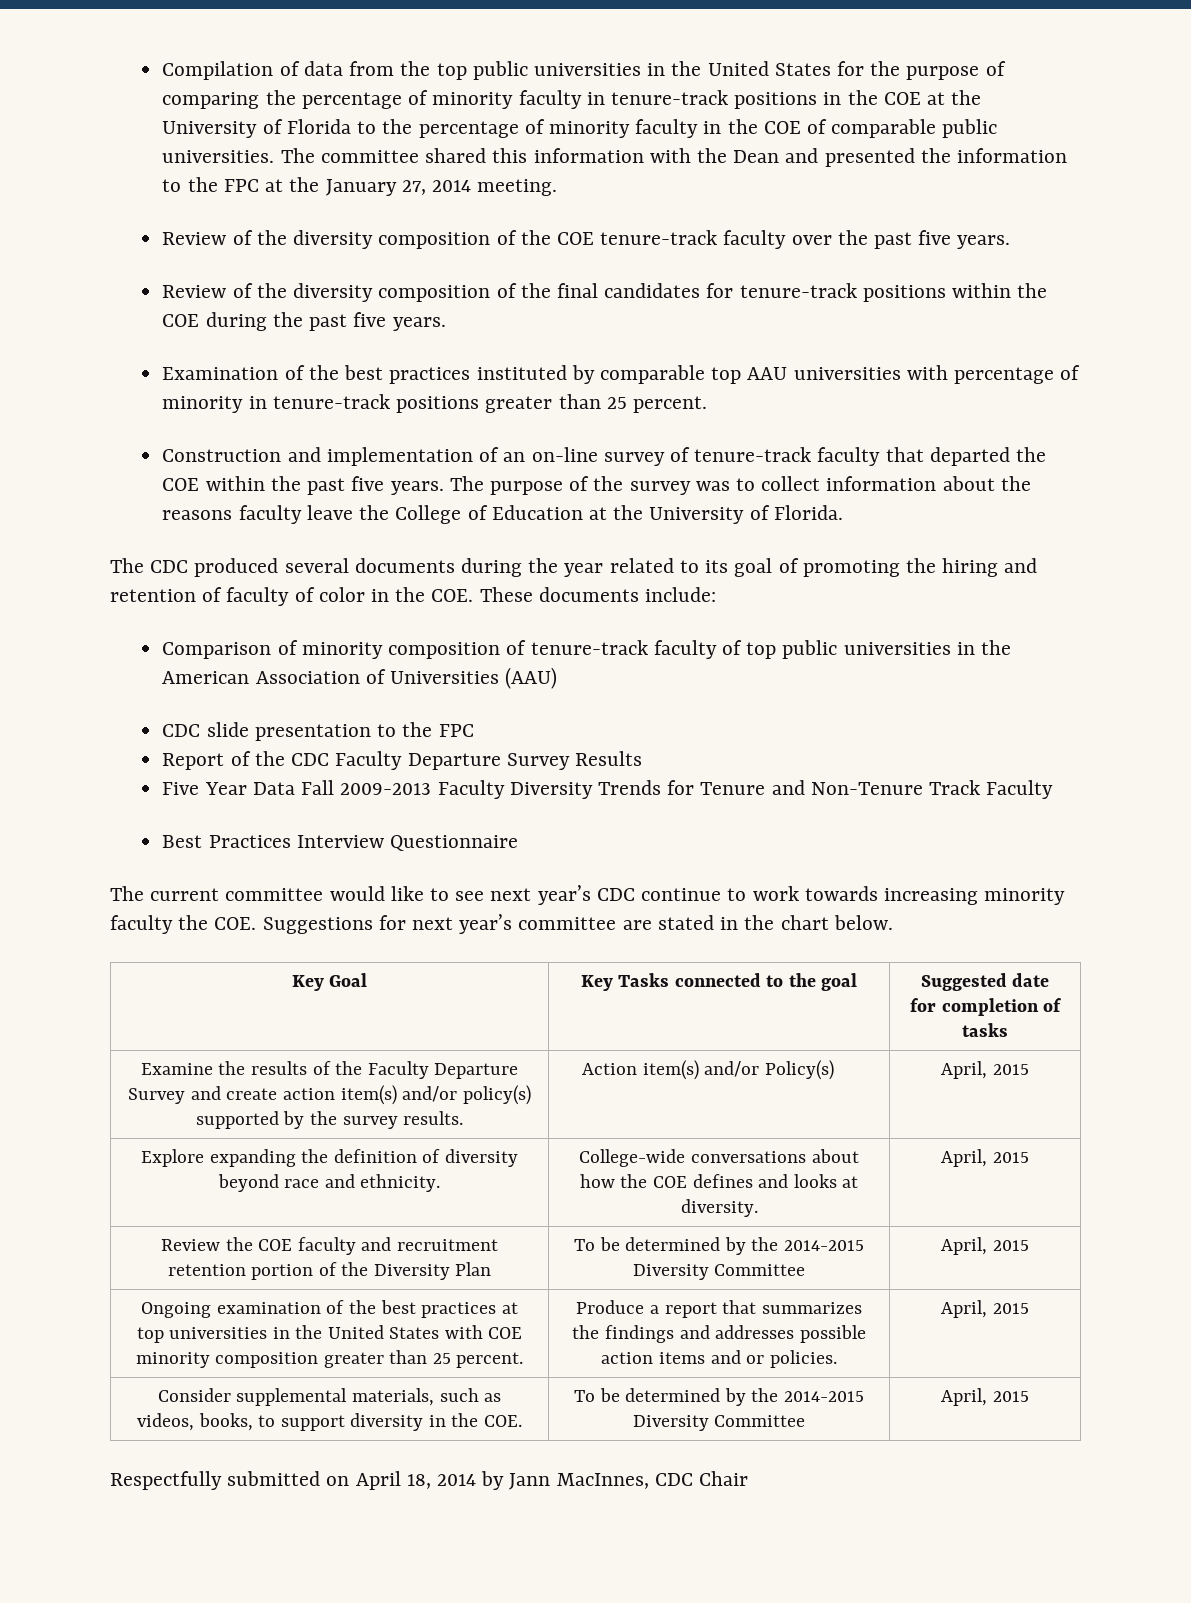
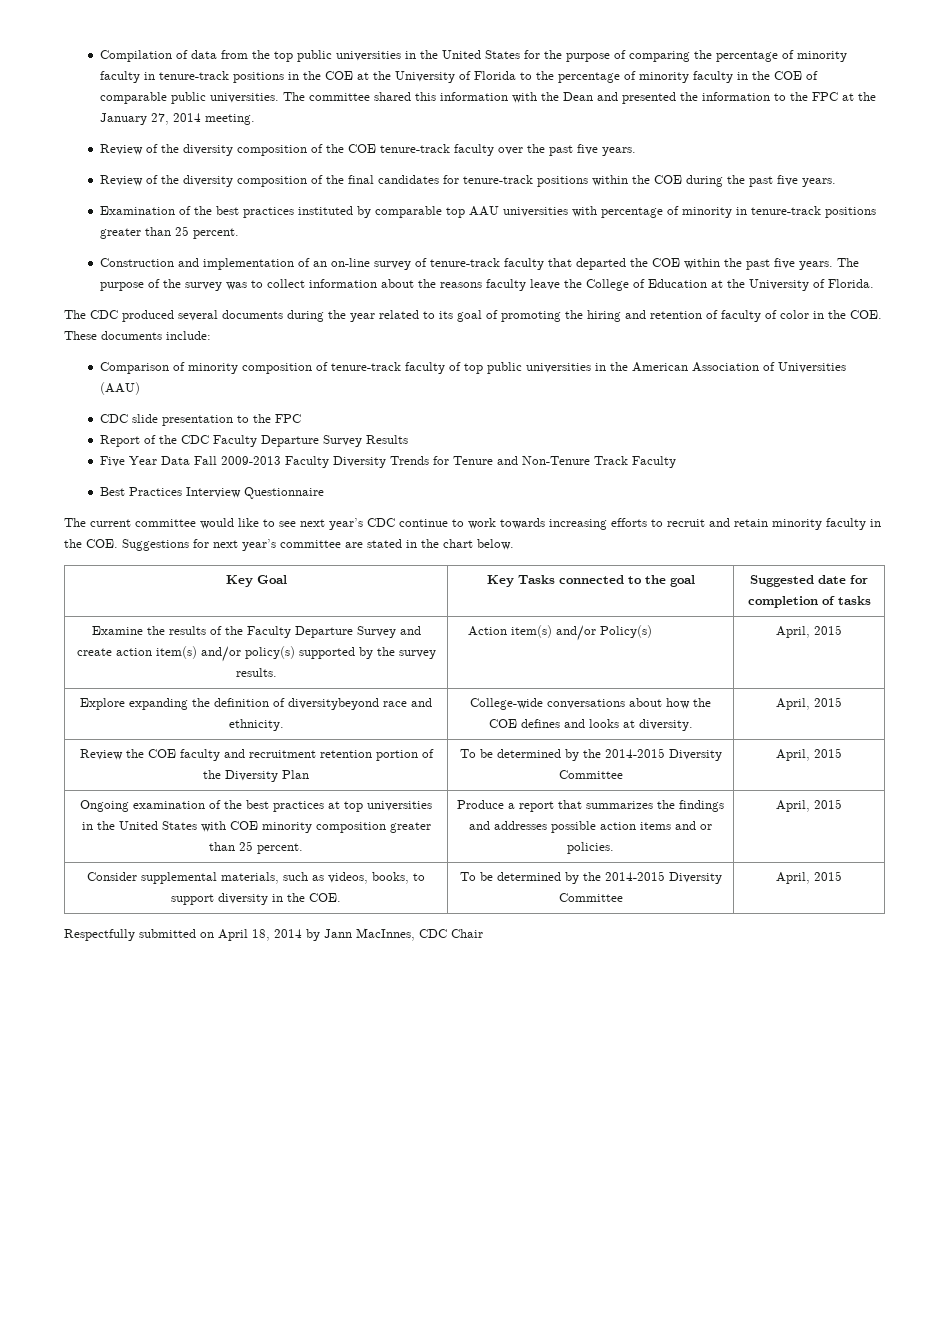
[984,888,1066,905] [110,915,173,934] minority faculty -> [611,518,881,530] efforts to recruit and retain minority faculty in
[444,1149,518,1167] [217,1174,279,1192] diversity beyond -> [288,698,379,710] diversitybeyond

